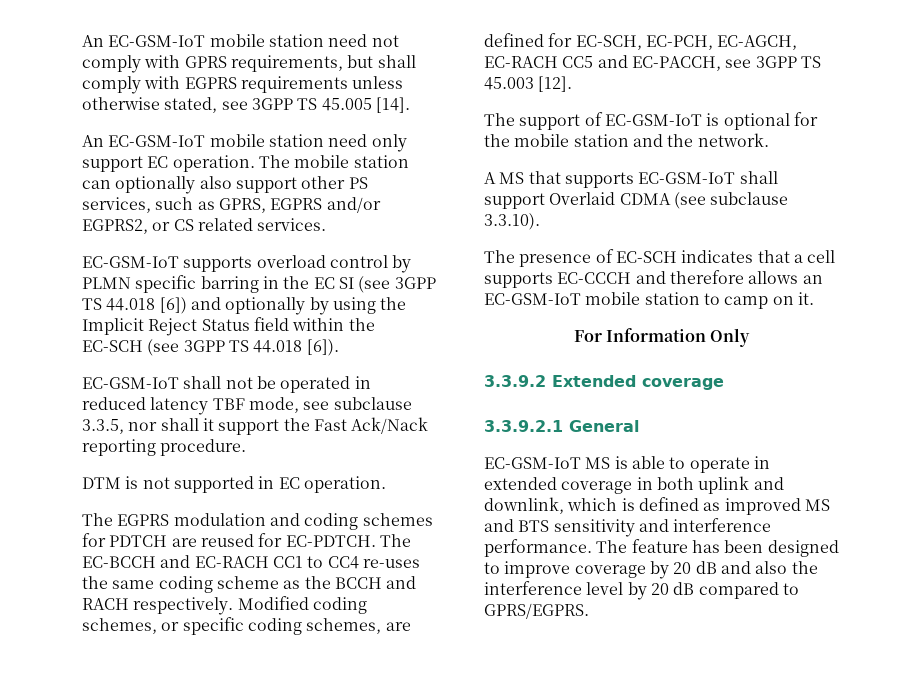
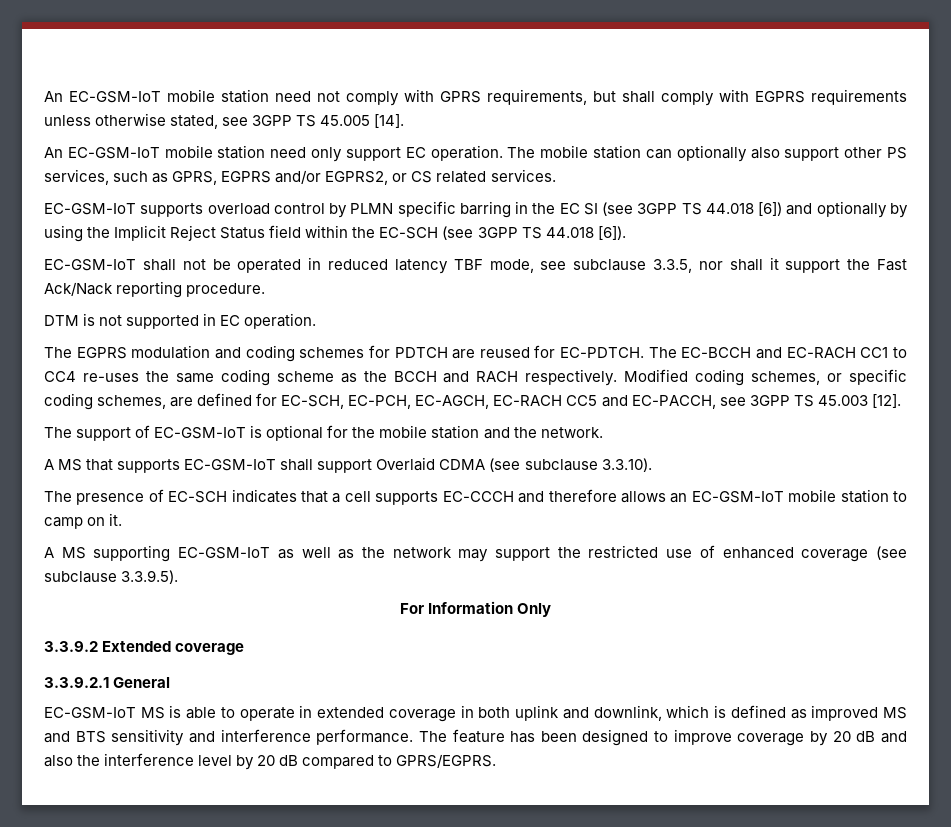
(814, 298) none -> [44,545,908,562] [44,570,179,584] // A MS supporting EC-GSM-IoT as well as the network may support the restricted use of enhanced coverage (see subclause 3.3.9.5).

